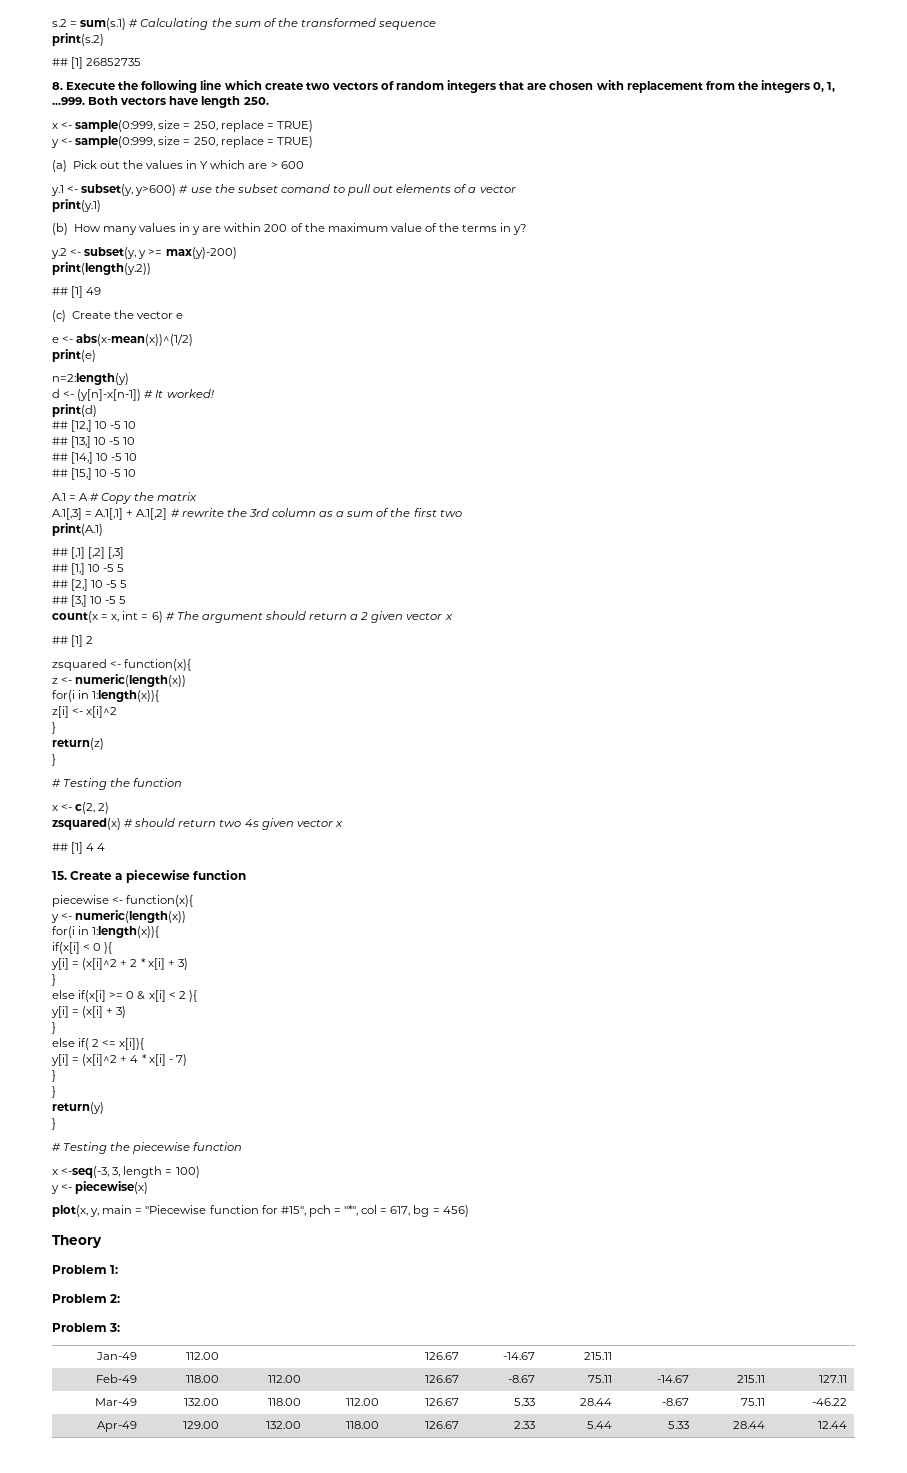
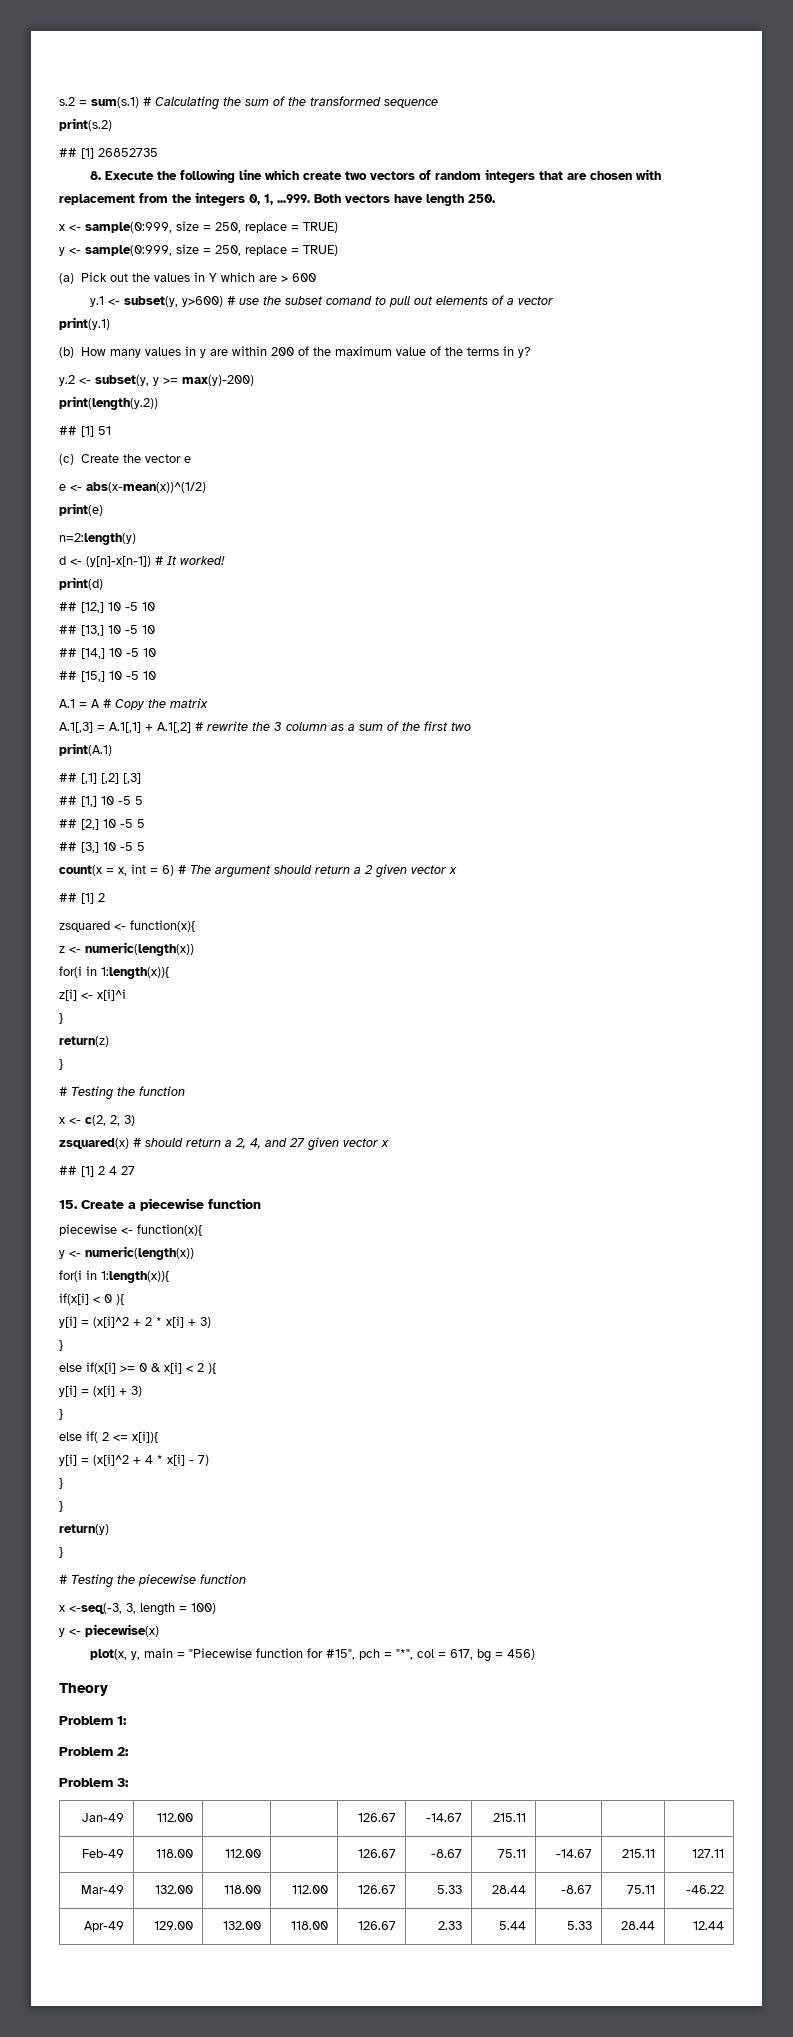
[86,287,102,295] 49 -> [98,426,111,435] 51
[248,508,269,517] 3rd -> [274,722,282,731] 3
[86,706,118,718] x[i]^2 -> [97,989,126,1001] x[i]^i
[98,802,110,814] 2) -> [110,1115,135,1126] 2, 3)
[219,818,343,830] [52,842,106,854] two 4s given vector x // ## [1] 4 4 -> [225,1137,389,1151] [59,1166,135,1177] a 2, 4, and 27 given vector x // ## [1] 2 4 27

